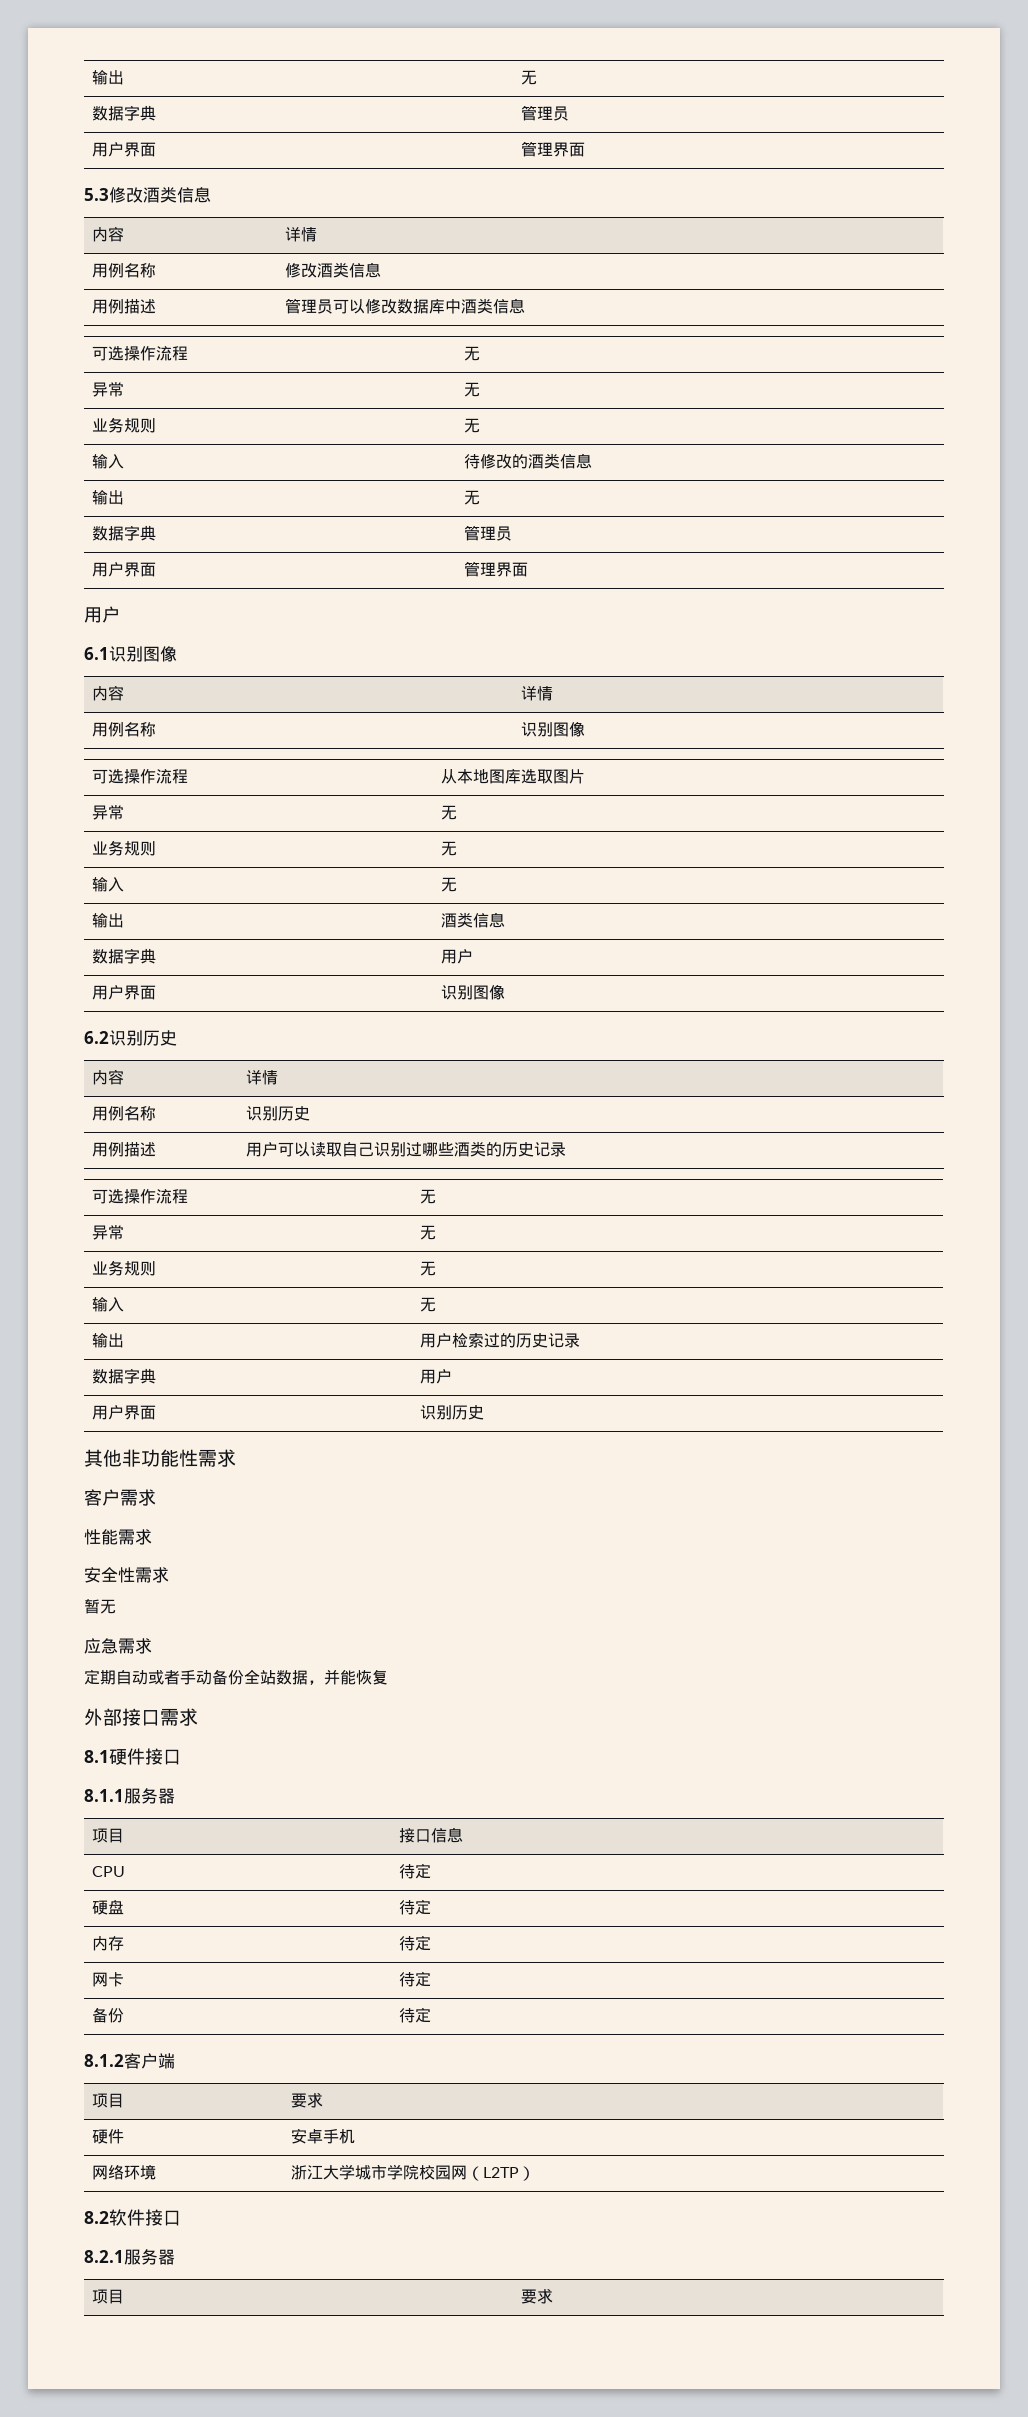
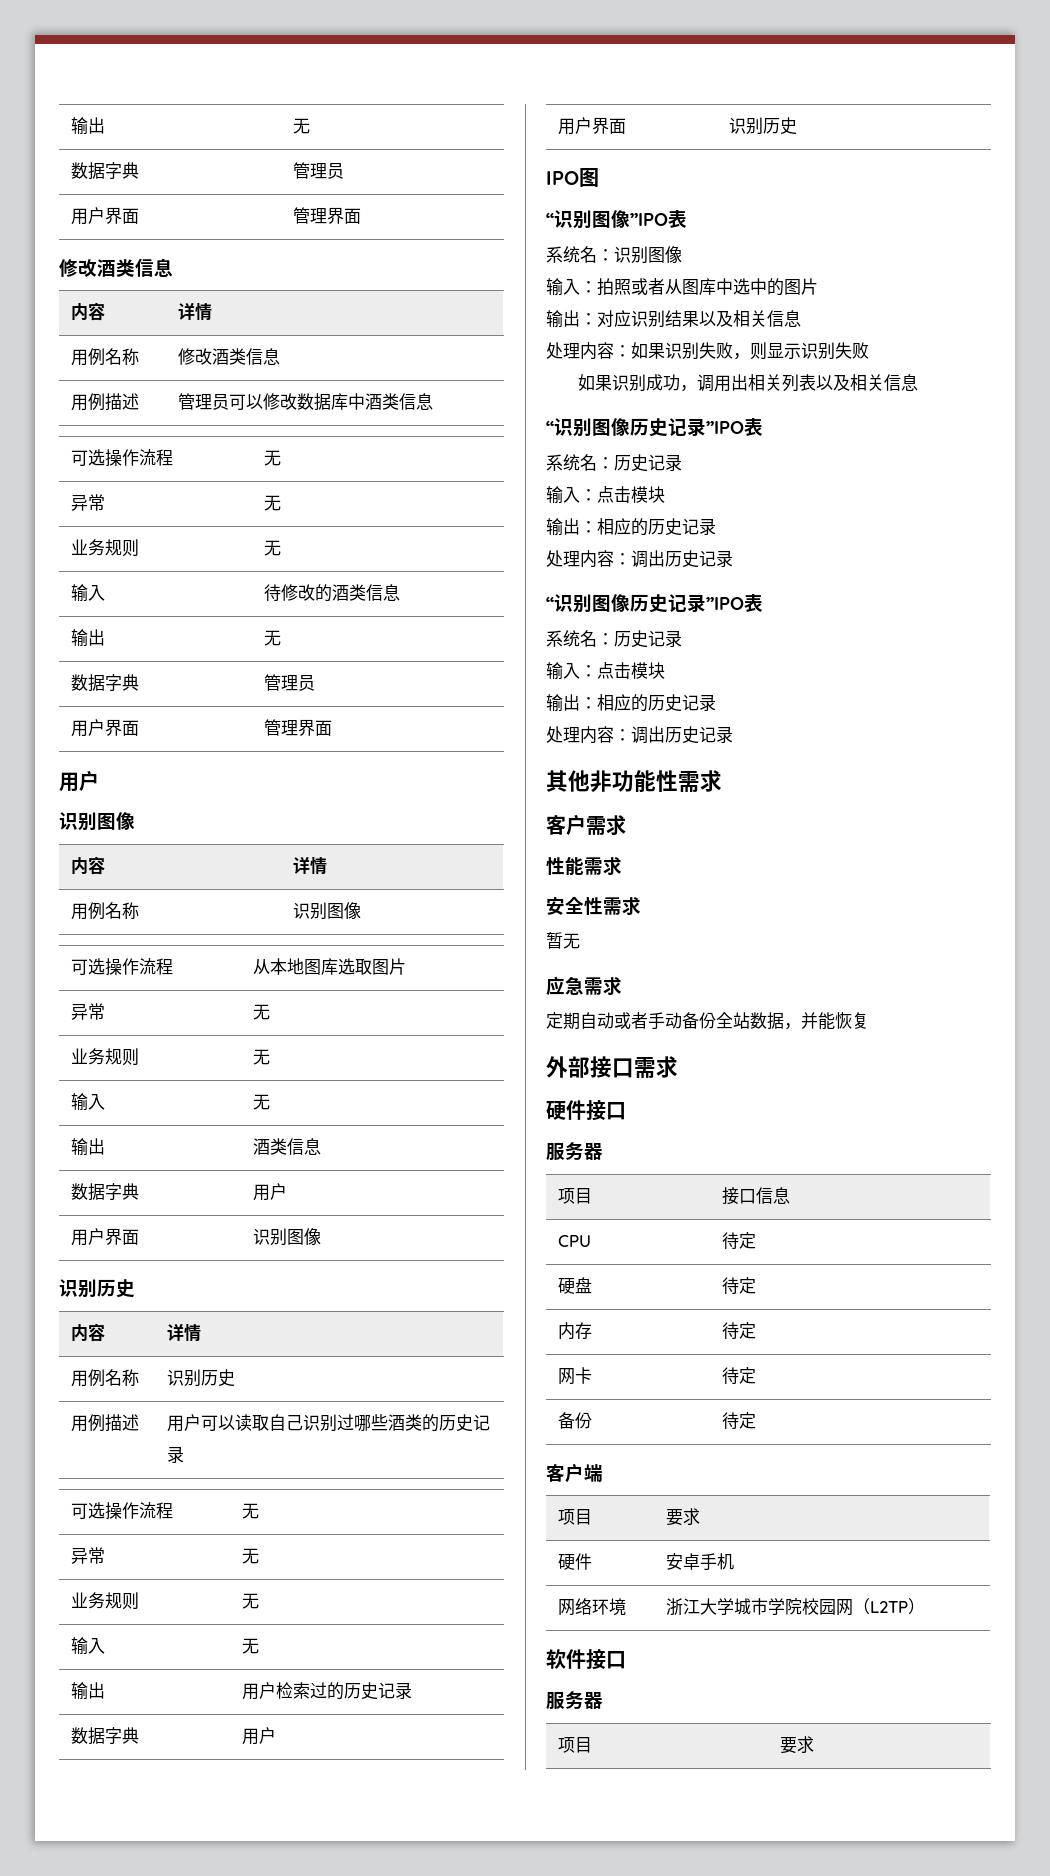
[91,70,124,85] [520,70,537,85] [91,105,156,121] [520,105,569,121] [91,142,156,157] [520,141,585,157] [84,188,109,201] 输出 | 无 // 数据字典 | 管理员 // 用户界面 | 管理界面 // 5.3 -> [71,117,106,135] [293,118,311,134] [71,162,140,180] [293,162,345,179] [71,207,140,225] [293,207,362,224] 输出 | 无 // 数据字典 | 管理员 // 用户界面 | 管理界面 //
[84,647,109,660] 6.1 -> (99, 781) none
[84,1031,109,1044] 6.2 -> (322, 1236) none
(484, 1412) none -> [546,168,599,187] [546,210,687,229] [546,246,682,264] [546,278,818,296] [546,310,801,328] [546,342,869,360] [578,374,919,392] [546,418,763,437] [546,454,682,472] [546,486,665,504] [546,518,716,536] [546,550,733,568] [546,594,763,613] [546,630,682,648] [546,662,665,680] [546,694,716,712] [546,726,733,744] // IPO图 // “识别图像”IPO表 // 系统名：识别图像 // 输入：拍照或者从图库中选中的图片 // 输出：对应识别结果以及相关信息 // 处理内容：如果识别失败，则显示识别失败 // 如果识别成功，调用出相关列表以及相关信息 // “识别图像历史记录”IPO表 // 系统名：历史记录 // 输入：点击模块 // 输出：相应的历史记录 // 处理内容：调出历史记录 // “识别图像历史记录”IPO表 // 系统名：历史记录 // 输入：点击模块 // 输出：相应的历史记录 // 处理内容：调出历史记录
[84,1750,109,1763] 8.1 -> (678, 1067) none
[84,1789,124,1802] 8.1.1 -> (626, 1111) none
[84,2054,124,2067] 8.1.2 -> (757, 1420) none
[84,2211,109,2224] 8.2 -> (926, 1606) none
[84,2250,124,2263] 8.2.1 -> (626, 1660) none

